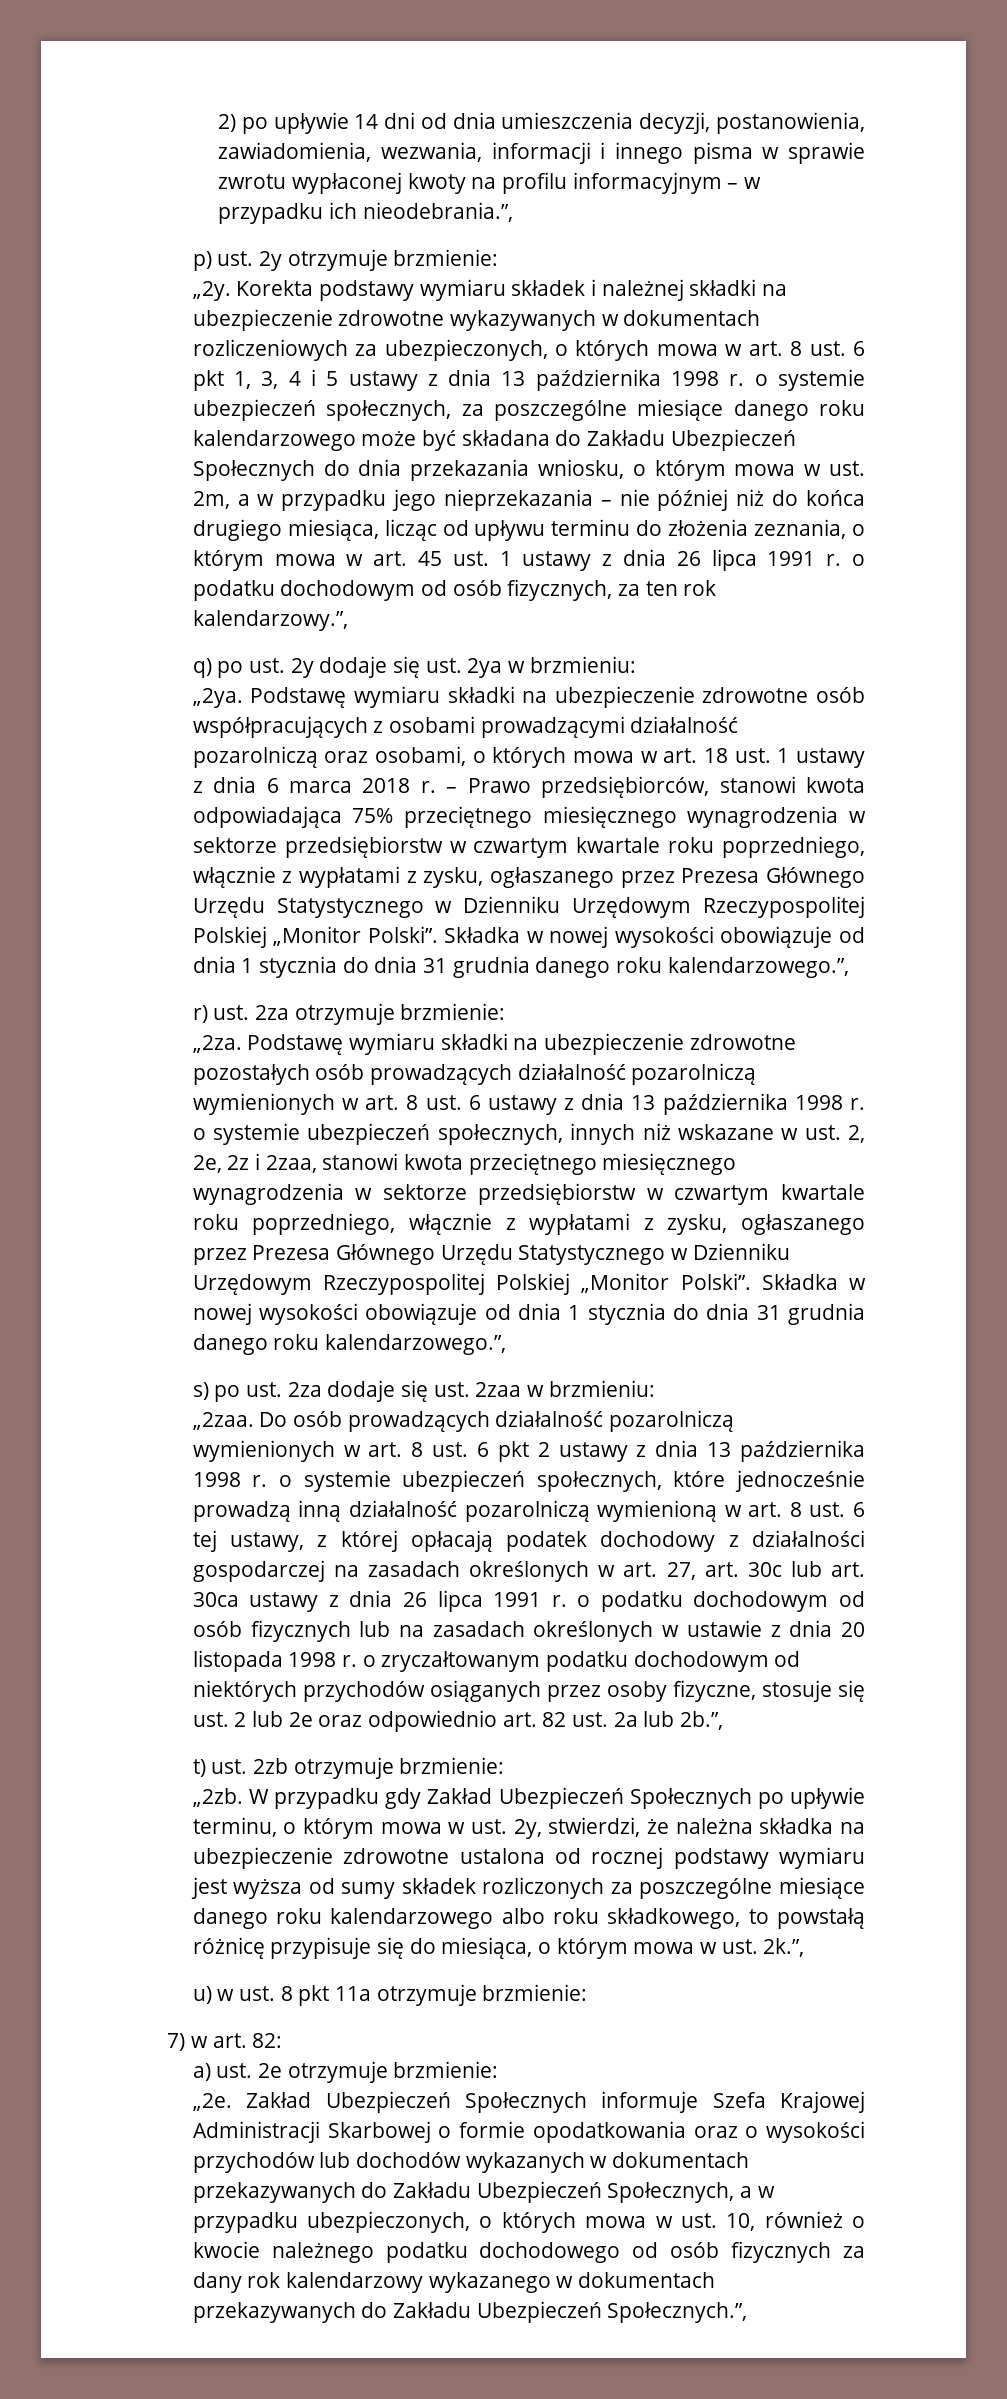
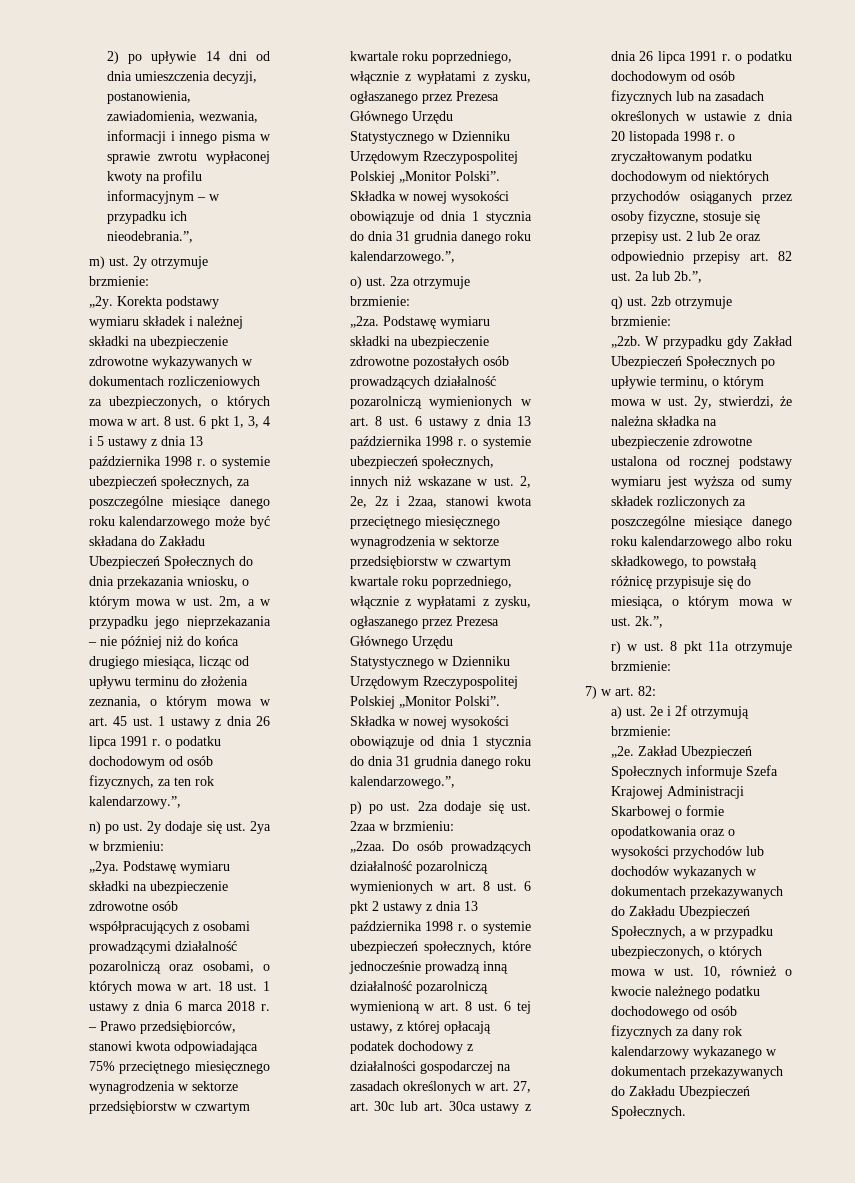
[192,251,212,271] p) -> [88,256,105,269] m)
[192,658,212,678] q) -> [88,821,101,834] n)
[192,1005,208,1023] r) -> [349,276,362,289] o)
[192,1382,209,1400] s) -> [349,801,362,814] p)
(865, 1691) none -> [610,231,658,244] przepisy
(498, 1721) none -> [693,251,741,264] przepisy
[192,1759,206,1777] t) -> [610,296,623,309] q)
[192,1986,212,2004] u) -> [610,641,621,654] r)
[287,2061,388,2083] otrzymuje -> [666,705,749,719] i 2f otrzymują
[607,2302,748,2323] Społecznych.”, -> [610,1106,686,1119] Społecznych.

